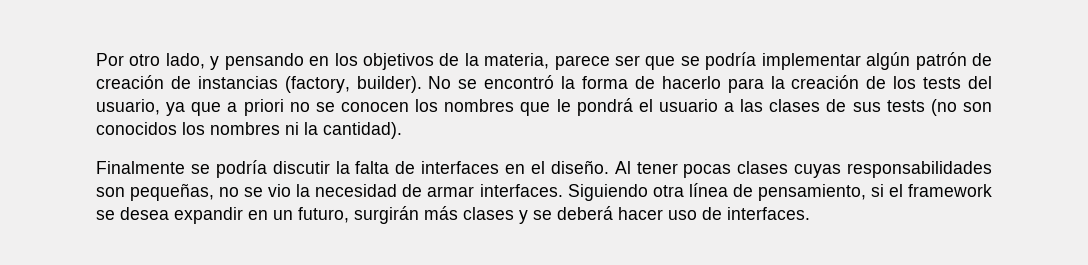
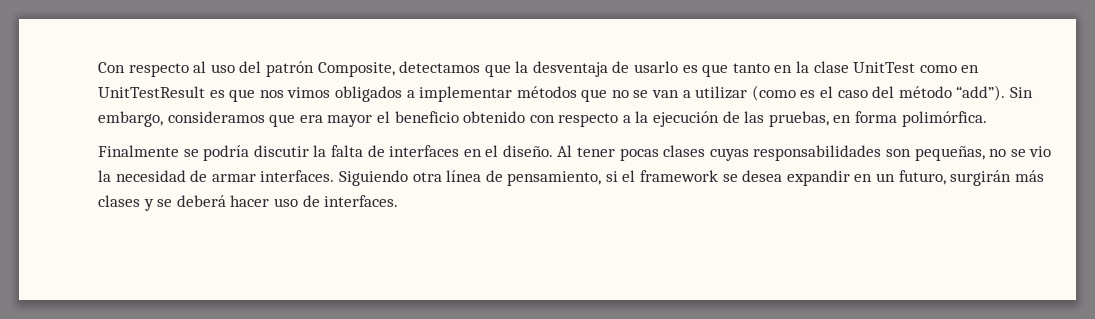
[96,52,993,70] [96,75,993,93] [96,98,992,116] [96,122,402,139] Por otro lado, y pensando en los objetivos de la materia, parece ser que se podría implementar algún patrón de creación de instancias (factory, builder). No se encontró la forma de hacerlo para la creación de los tests del usuario, ya que a priori no se conocen los nombres que le pondrá el usuario a las clases de sus tests (no son conocidos los nombres ni la cantidad). -> [98,61,980,77] [98,85,1033,102] [98,111,987,127] Con respecto al uso del patrón Composite, detectamos que la desventaja de usarlo es que tanto en la clase UnitTest como en UnitTestResult es que nos vimos obligados a implementar métodos que no se van a utilizar (como es el caso del método “add”). Sin embargo, consideramos que era mayor el beneficio obtenido con respecto a la ejecución de las pruebas, en forma polimórfica.

